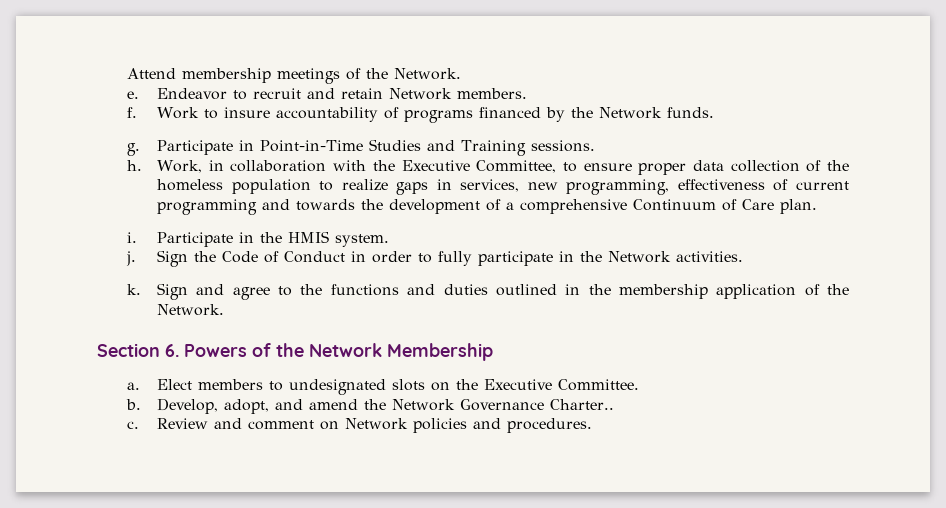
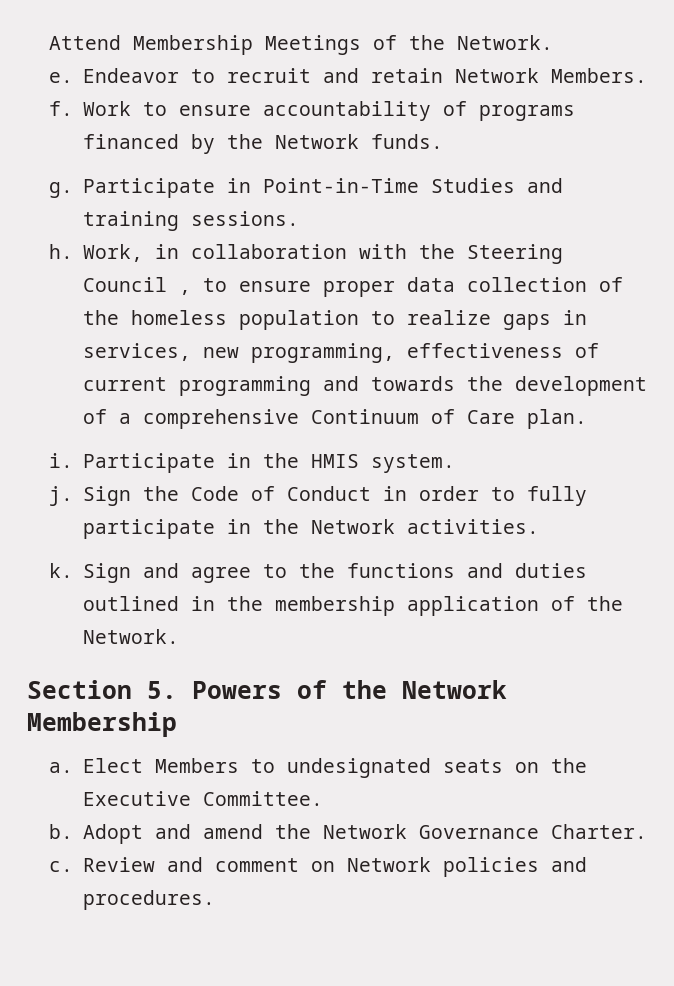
[182,68,341,84] membership meetings -> [133,35,362,55] Membership Meetings
[457,88,528,99] members. -> [550,68,647,83] Members.
[224,107,271,118] insure -> [178,105,251,116] ensure
[461,140,527,156] Training -> [82,211,179,231] training
[401,160,557,173] Executive Committee, -> [466,244,563,264] [82,277,191,295] Steering Council ,
[165,344,179,357] 6. -> [147,681,177,699] 5.
[198,379,264,390] members -> [154,758,239,773] Members
[392,379,426,391] slots -> [442,759,503,773] seats
[157,398,270,414] Develop, adopt, -> [82,824,143,844] Adopt
[550,399,615,410] Charter.. -> [550,824,647,839] Charter.

